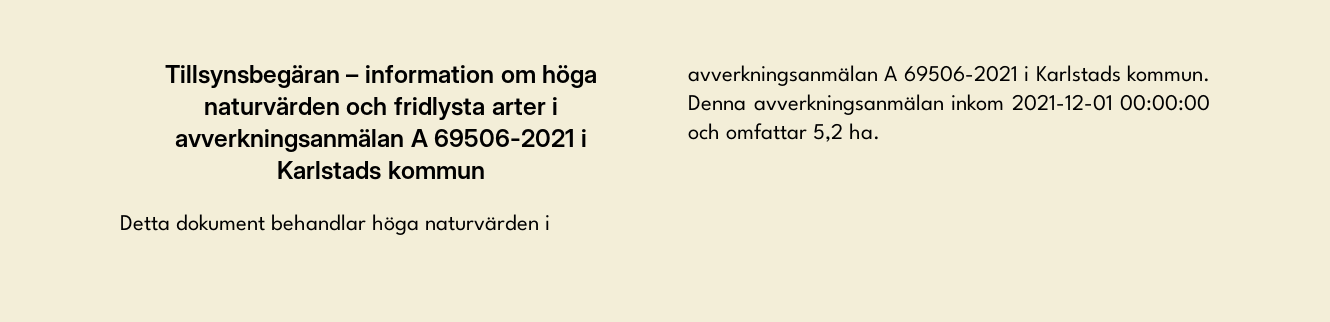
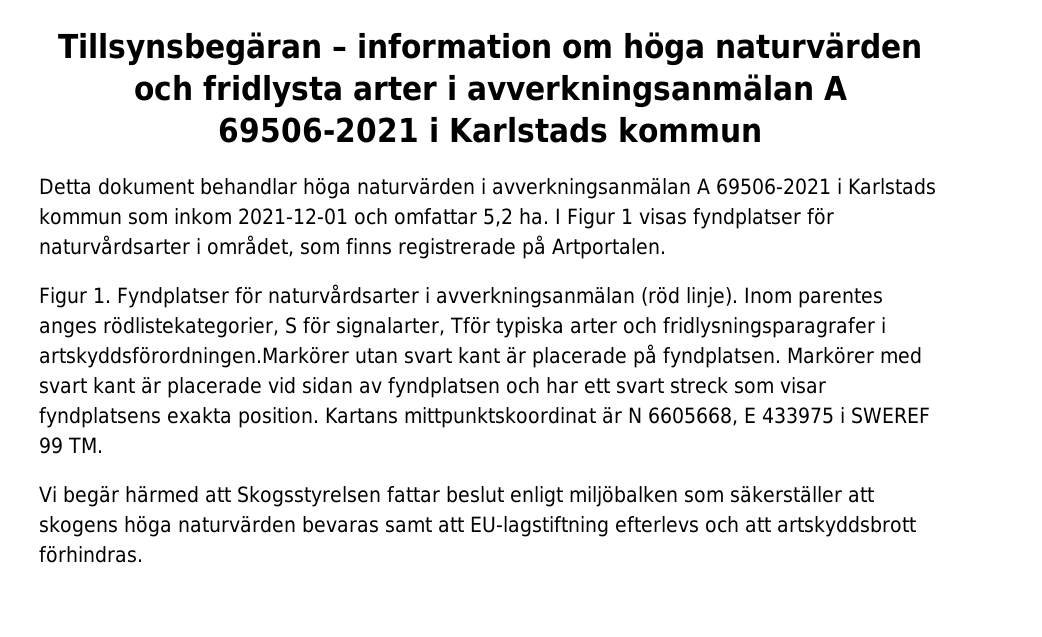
[1127,65,1210,82] [688,94,944,115] kommun. Denna avverkningsanmälan -> [39,208,168,225] kommun som
[1120,94,1210,111] 00:00:00 -> (348, 216) none
(881, 131) none -> [554,208,834,229] [39,235,666,259] [39,284,883,308] [39,317,886,338] [39,344,922,368] [39,377,826,398] [39,407,930,428] [39,437,103,454] [39,486,874,507] [39,516,916,537] [39,546,143,563] I Figur 1 visas fyndplatser för naturvårdsarter i området, som finns registrerade på Artportalen. // Figur 1. Fyndplatser för naturvårdsarter i avverkningsanmälan (röd linje). Inom parentes anges rödlistekategorier, S för signalarter, Tför typiska arter och fridlysningsparagrafer i artskyddsförordningen.Markörer utan svart kant är placerade på fyndplatsen. Markörer med svart kant är placerade vid sidan av fyndplatsen och har ett svart streck som visar fyndplatsens exakta position. Kartans mittpunktskoordinat är N 6605668, E 433975 i SWEREF 99 TM. // Vi begär härmed att Skogsstyrelsen fattar beslut enligt miljöbalken som säkerställer att skogens höga naturvärden bevaras samt att EU-lagstiftning efterlevs och att artskyddsbrott förhindras.

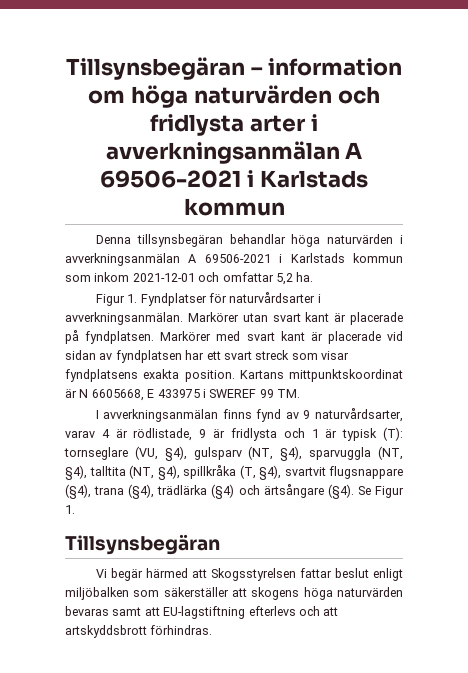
[39,178,194,195] Detta dokument -> [95,234,223,247] Denna tillsynsbegäran
[554,208,834,229] [39,235,666,259] I Figur 1 visas fyndplatser för naturvårdsarter i området, som finns registrerade på Artportalen. -> (314, 277) none
[435,287,883,308] [39,317,886,338] [39,347,349,368] avverkningsanmälan (röd linje). Inom parentes anges rödlistekategorier, S för signalarter, Tför typiska arter och fridlysningsparagrafer i artskyddsförordningen.Markörer -> [65,312,239,325] avverkningsanmälan. Markörer
[506,377,540,394] och -> (182, 356) none
(103, 445) none -> [95,408,403,422] [65,427,403,441] [64,446,403,461] [65,465,403,480] [65,484,404,499] [65,505,75,514] [65,534,220,555] // I avverkningsanmälan finns fynd av 9 naturvårdsarter, varav 4 är rödlistade, 9 är fridlysta och 1 är typisk (T): tornseglare (VU, §4), gulsparv (NT, §4), sparvuggla (NT, §4), talltita (NT, §4), spillkråka (T, §4), svartvit flugsnappare (§4), trana (§4), trädlärka (§4) och ärtsångare (§4). Se Figur 1. // Tillsynsbegäran

